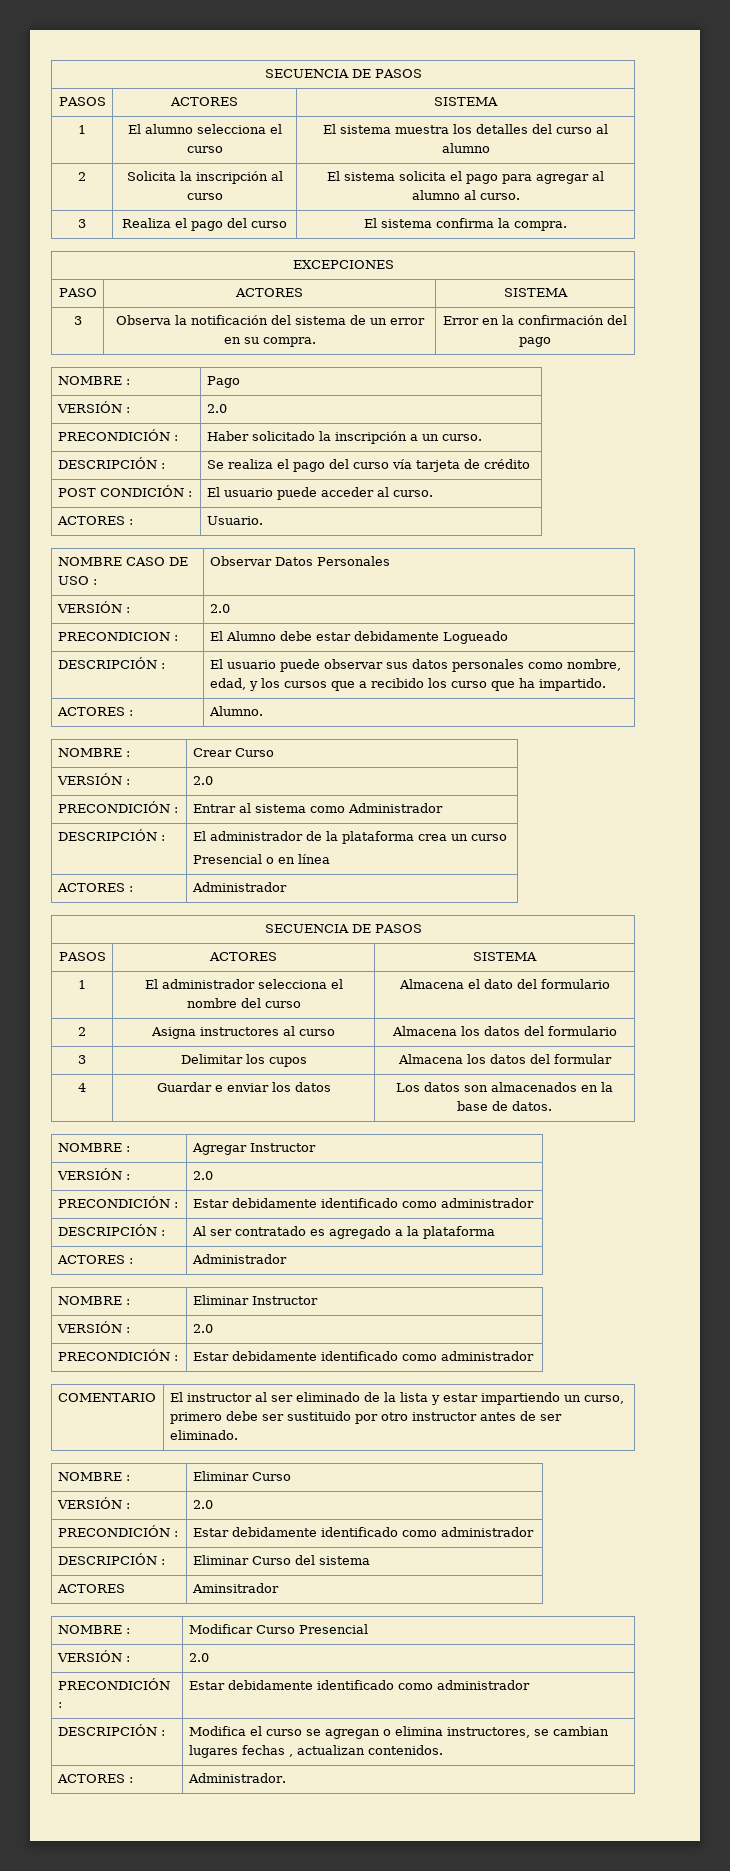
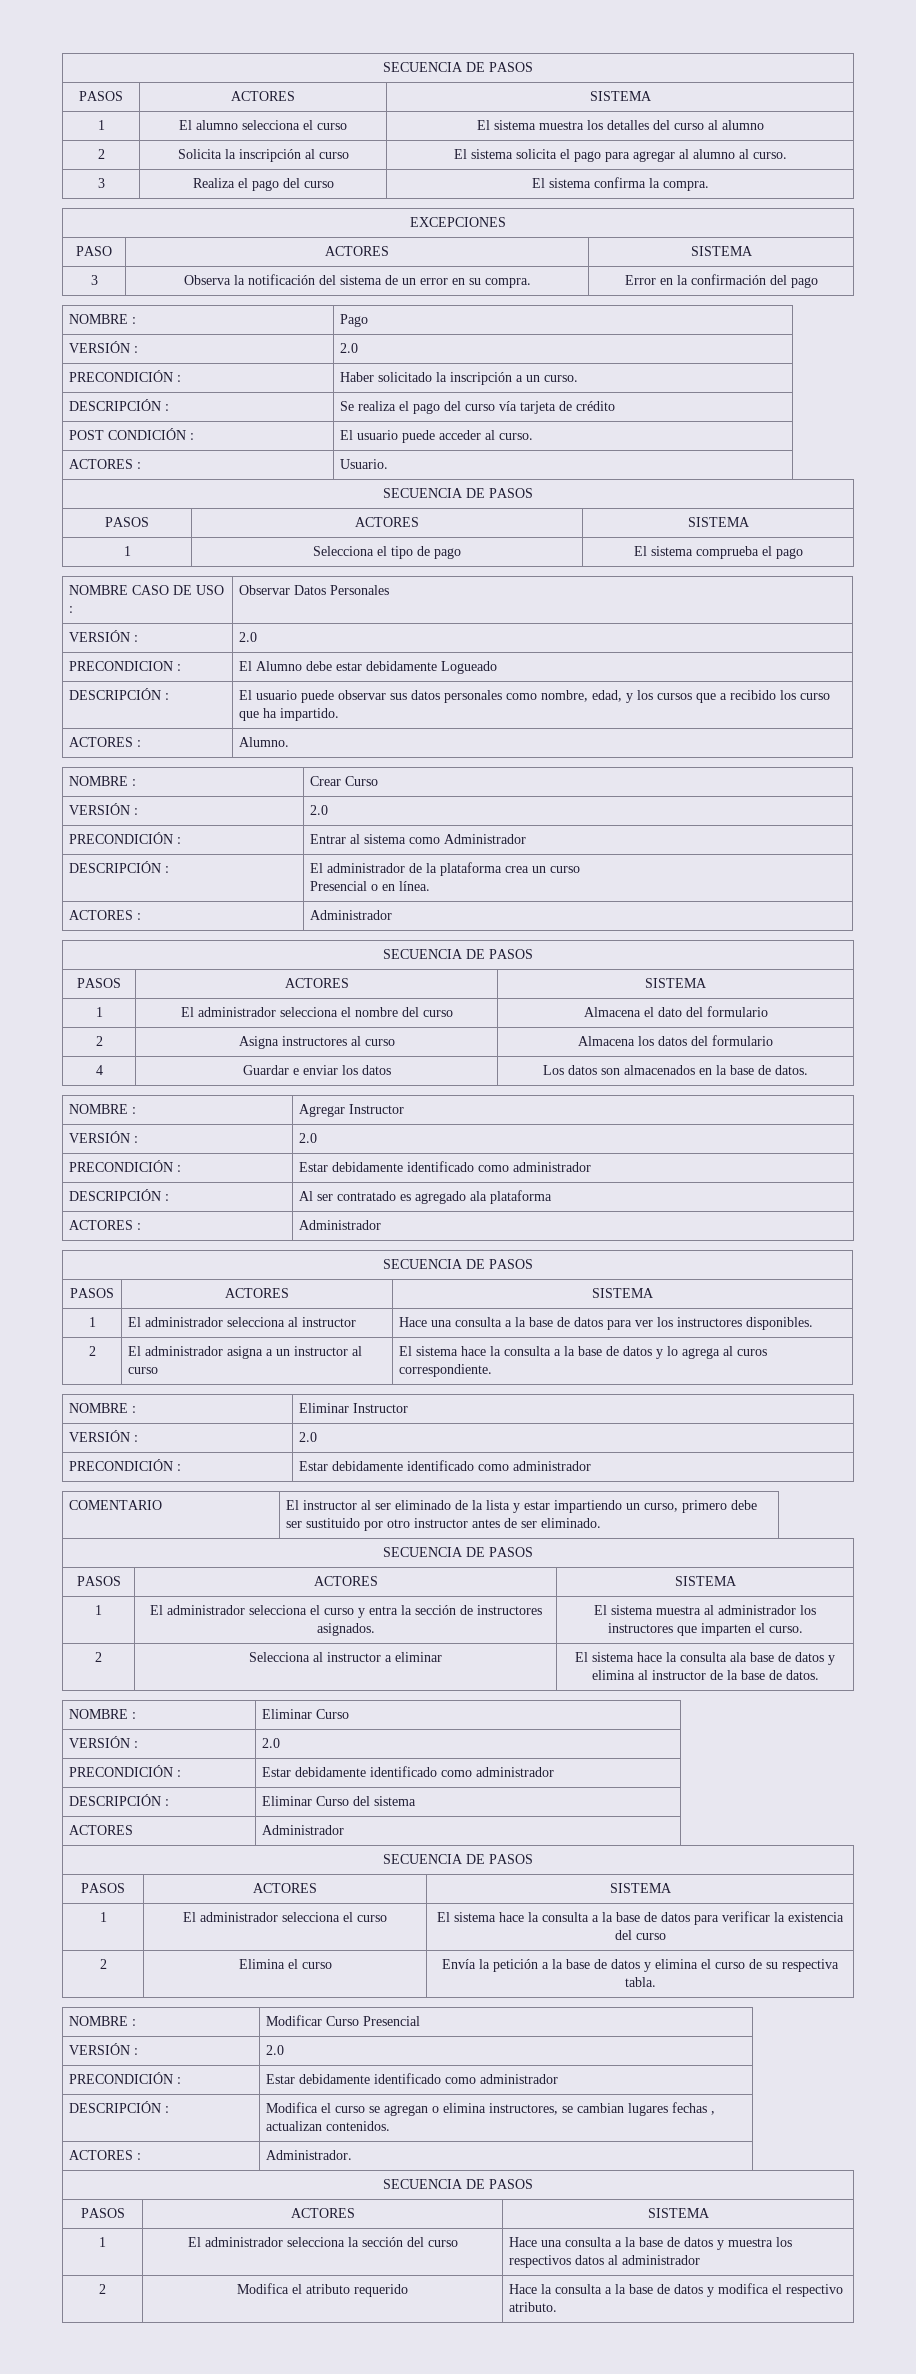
(263, 520) none -> [383,488,533,498] [105,517,149,527] [355,517,419,527] [687,517,750,527] [123,546,131,556] [313,546,461,559] [633,546,803,559] // SECUENCIA DE PASOS // PASOS | ACTORES | SISTEMA // 1 | Selecciona el tipo de pago | El sistema comprueba el pago
[297,854,330,864] línea -> [399,881,431,891] línea.
[78,1055,86,1064] [180,1054,307,1067] [397,1054,612,1064] // 3 | Delimitar los cupos | Almacena los datos del formular -> (773, 1040) none
[394,1226,419,1236] a la -> [470,1191,488,1201] ala
(287, 1259) none -> [382,1259,533,1269] [70,1288,114,1298] [225,1288,289,1298] [592,1288,654,1298] [88,1317,96,1327] [128,1317,357,1327] [399,1317,814,1330] [88,1346,96,1356] [128,1346,363,1359] [128,1367,159,1374] [399,1346,768,1359] [399,1364,493,1377] // SECUENCIA DE PASOS // PASOS | ACTORES | SISTEMA // 1 | El administrador selecciona al instructor | Hace una consulta a la base de datos para ver los instructores disponibles. // 2 | El administrador asigna a un instructor al curso | El sistema hace la consulta a la base de datos y lo agrega al curos correspondiente.
(238, 1435) none -> [383,1547,533,1557] [76,1576,121,1586] [313,1576,378,1586] [674,1576,737,1586] [95,1605,102,1615] [149,1605,542,1618] [316,1623,375,1636] [594,1605,816,1615] [607,1623,803,1636] [95,1652,102,1662] [249,1652,442,1662] [575,1652,835,1665] [591,1670,819,1680] // SECUENCIA DE PASOS // PASOS | ACTORES | SISTEMA // 1 | El administrador selecciona el curso y entra la sección de instructores asignados. | El sistema muestra al administrador los instructores que imparten el curso. // 2 | Selecciona al instructor a eliminar | El sistema hace la consulta ala base de datos y elimina al instructor de la base de datos.
[191,1583,279,1593] Aminsitrador -> [262,1825,345,1835] [383,1854,533,1864] [81,1883,125,1893] [253,1883,317,1893] [609,1883,672,1893] [99,1912,107,1922] [183,1912,387,1922] [437,1911,844,1925] [614,1930,666,1940] [99,1959,107,1969] [238,1959,332,1969] [442,1959,839,1972] [624,1977,656,1987] Administrador // SECUENCIA DE PASOS // PASOS | ACTORES | SISTEMA // 1 | El administrador selecciona el curso | El sistema hace la consulta a la base de datos para verificar la existencia del curso // 2 | Elimina el curso | Envía la petición a la base de datos y elimina el curso de su respectiva tabla.
(286, 1778) none -> [383,2179,533,2189] [80,2208,125,2218] [290,2208,355,2218] [647,2208,710,2218] [99,2237,106,2247] [187,2237,458,2247] [509,2237,793,2250] [509,2255,701,2268] [99,2284,106,2294] [237,2283,408,2297] [509,2283,844,2297] [509,2302,558,2312] // SECUENCIA DE PASOS // PASOS | ACTORES | SISTEMA // 1 | El administrador selecciona la sección del curso | Hace una consulta a la base de datos y muestra los respectivos datos al administrador // 2 | Modifica el atributo requerido | Hace la consulta a la base de datos y modifica el respectivo atributo.

